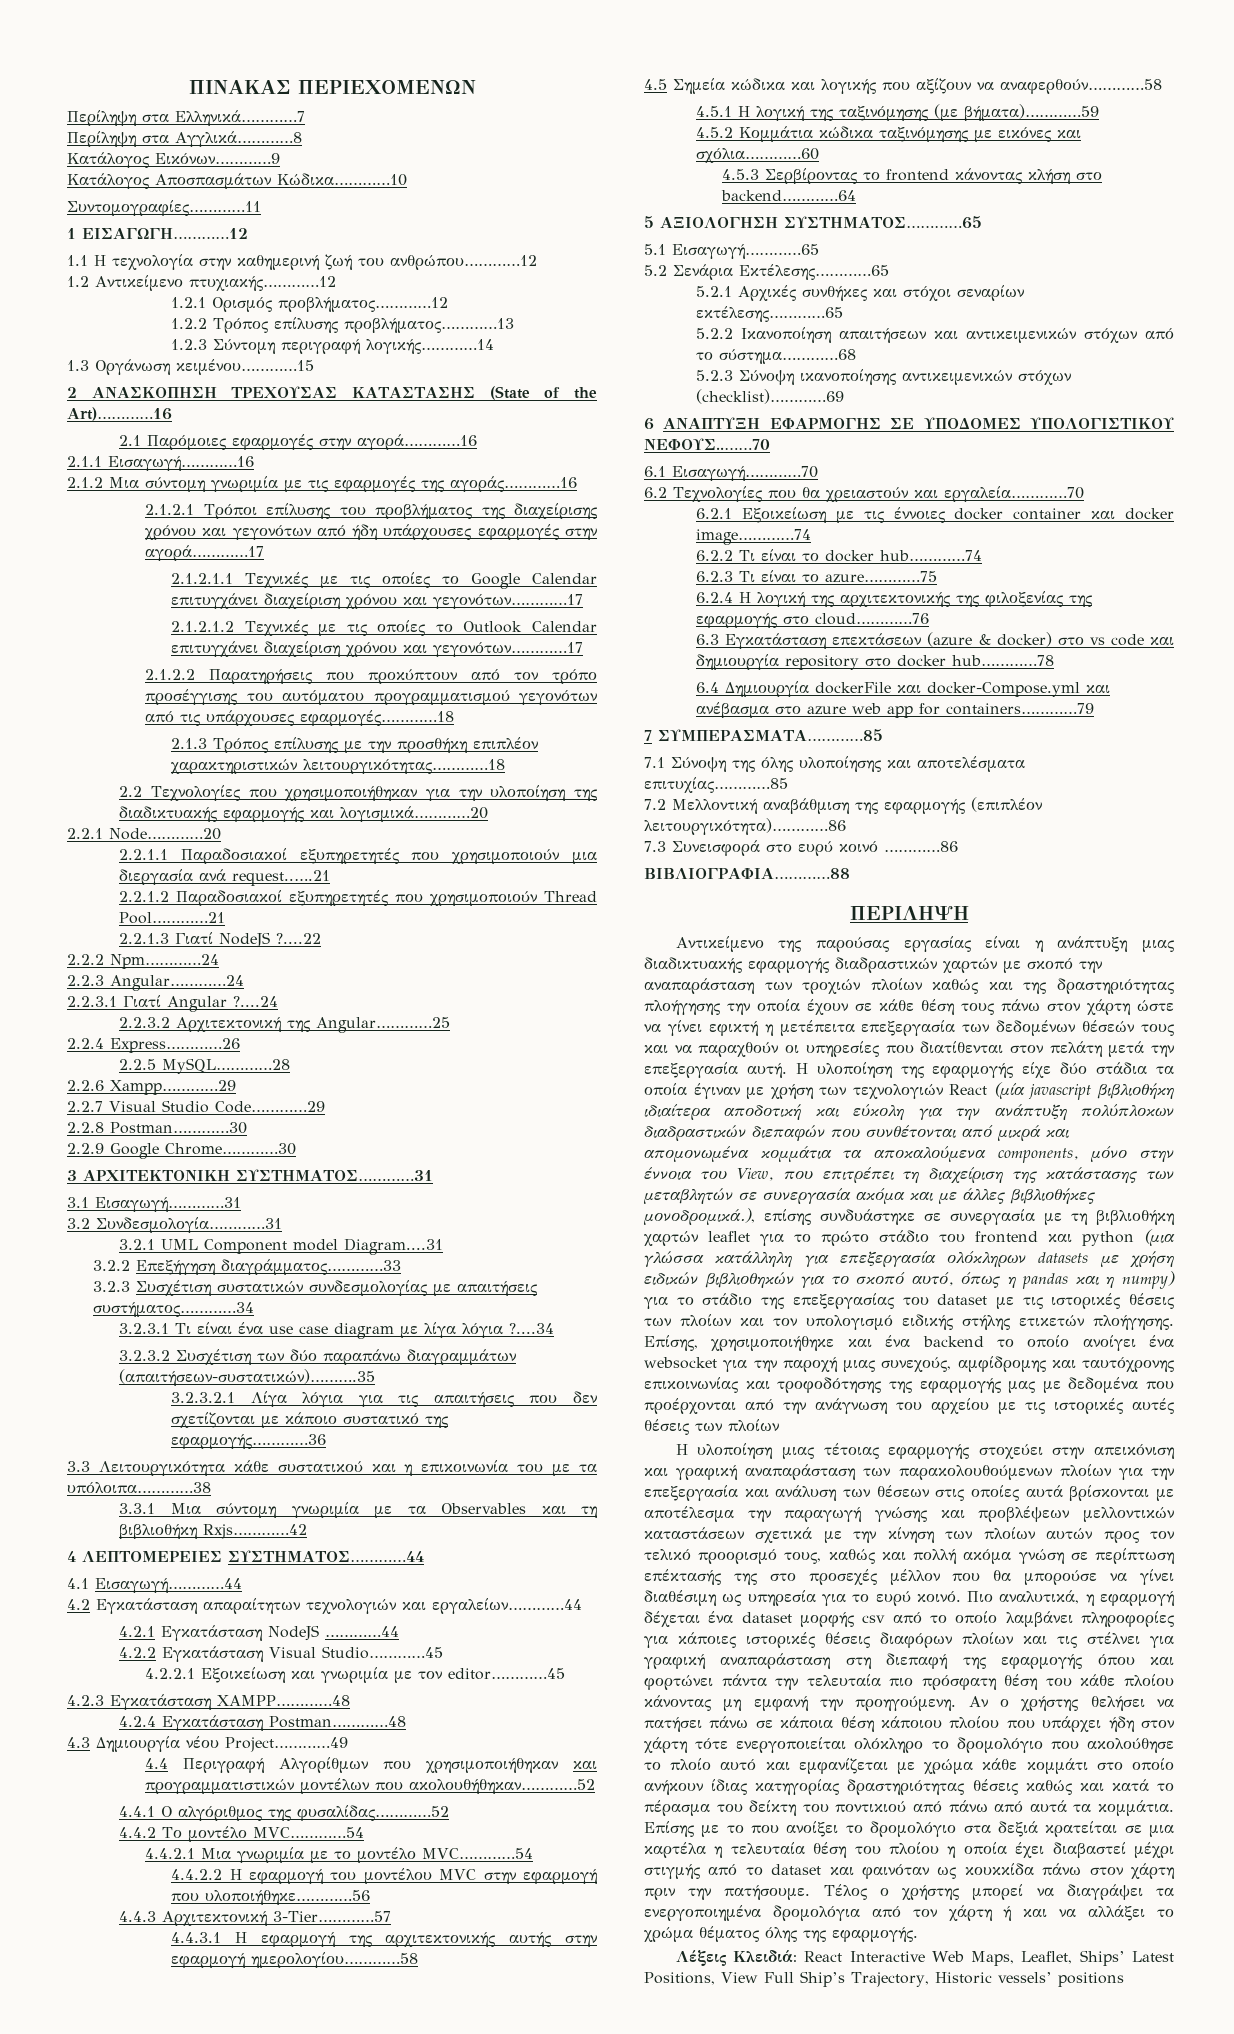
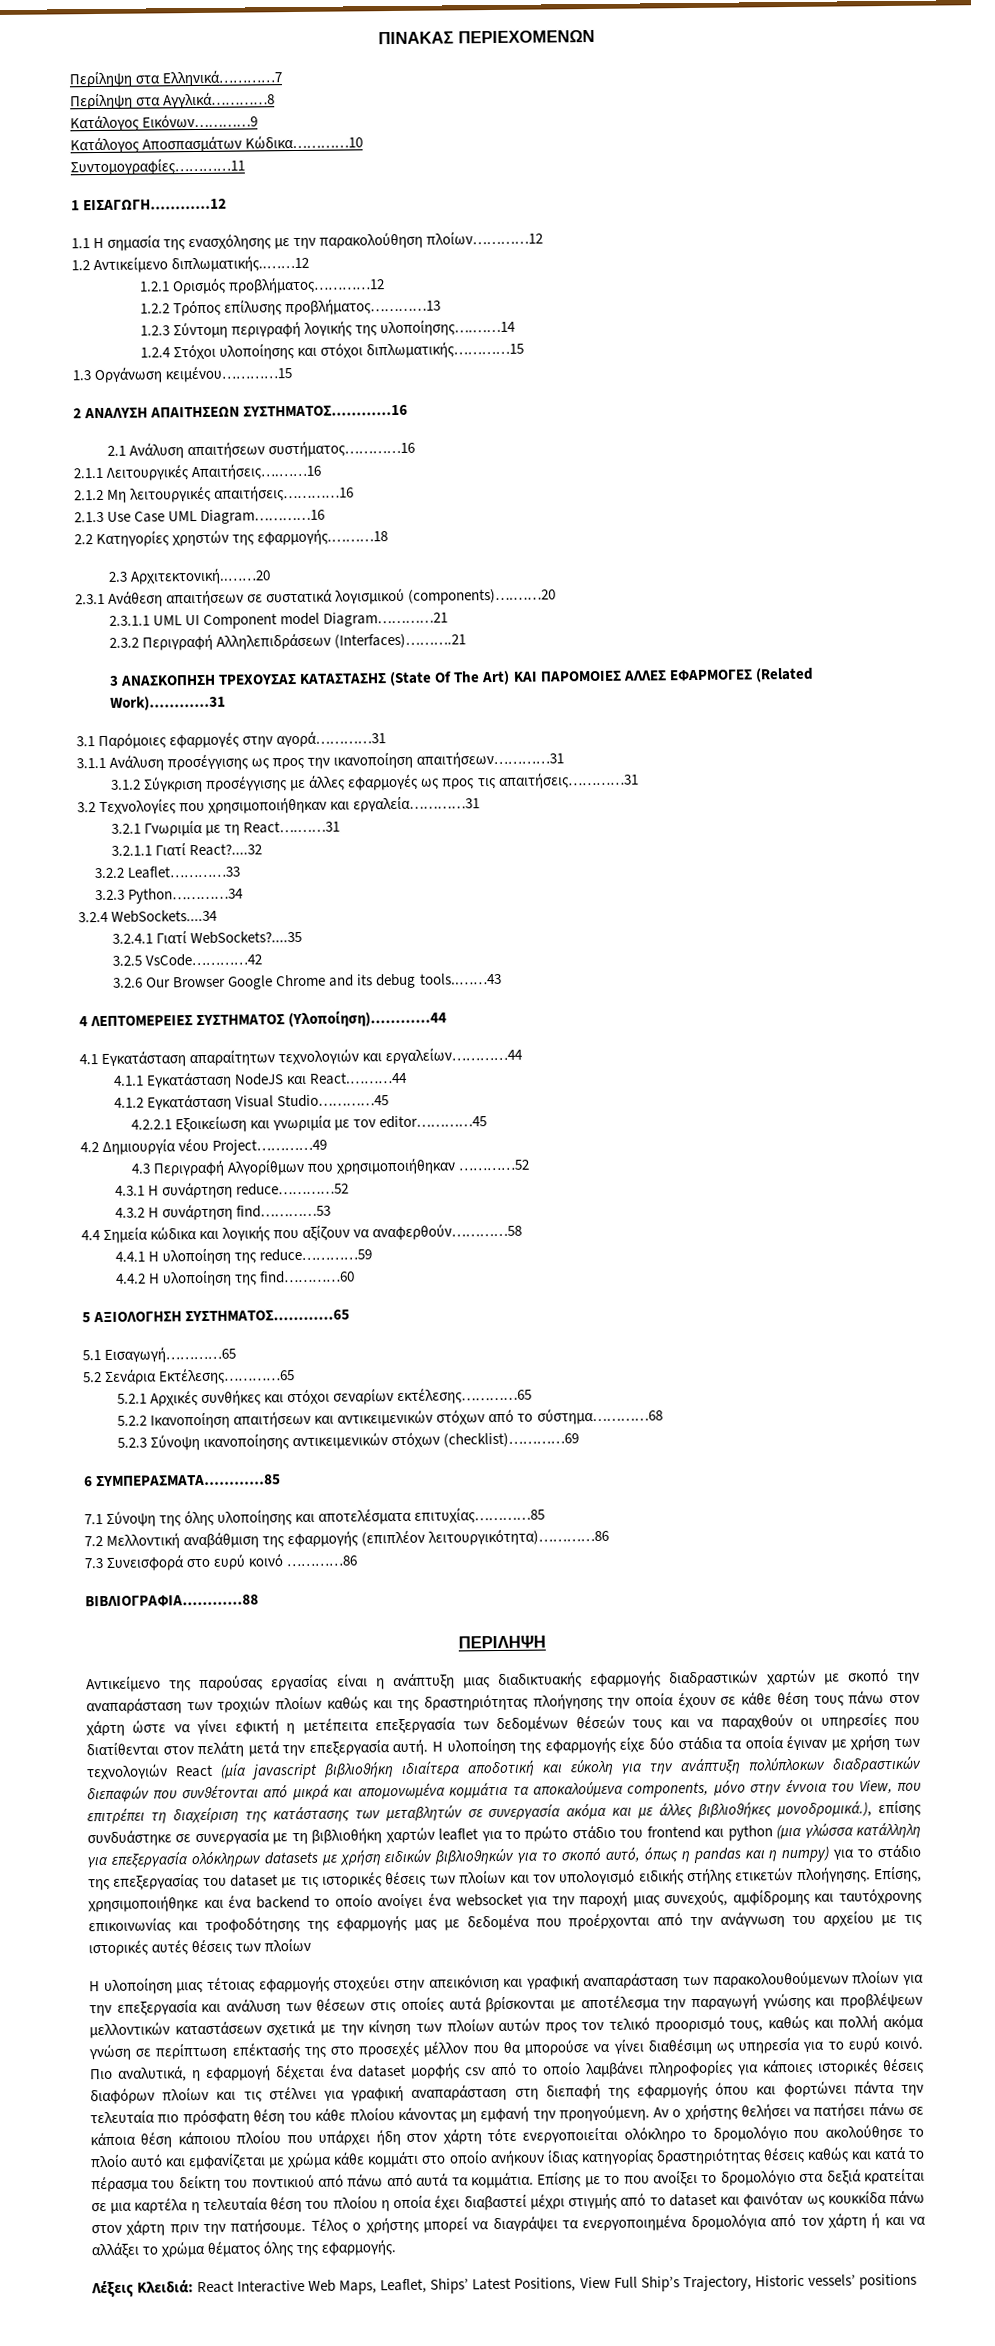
[112,254,537,270] τεχνολογία στην καθημερινή ζωή του ανθρώπου…………12 -> [107,231,544,251] σημασία της ενασχόλησης με την παρακολούθηση πλοίων…………12
[188,276,336,291] πτυχιακής…………12 -> [171,255,310,273] διπλωματικής..……12
[366,339,495,354] [67,359,314,375] [67,386,597,400] [67,407,172,421] [119,434,478,450] [67,456,254,471] [67,476,577,492] [145,503,597,519] [145,524,598,540] [145,545,265,561] [171,572,597,589] [171,593,584,609] [171,620,597,636] [171,641,584,657] [145,669,597,684] [145,689,597,705] [145,710,455,726] [171,737,539,753] [171,759,506,774] [119,785,597,801] [119,806,489,822] [67,828,221,840] [119,848,597,864] [119,869,331,886] [119,890,597,906] [119,912,226,924] [119,932,322,948] [67,954,219,969] [67,975,244,991] [67,995,278,1012] [119,1017,451,1033] [67,1038,240,1053] [119,1058,291,1074] [67,1080,236,1095] [67,1100,325,1113] [67,1122,247,1134] [67,1143,296,1159] [67,1169,433,1181] [67,1197,241,1212] [67,1217,282,1233] [119,1238,444,1255] λογικής…………14 // 1.3 Οργάνωση κειμένου…………15 // 2 ΑΝΑΣΚΟΠΗΣΗ ΤΡΕΧΟΥΣΑΣ ΚΑΤΑΣΤΑΣΗΣ (State of the Art)…………16 // 2.1 Παρόμοιες εφαρμογές στην αγορά…………16 // 2.1.1 Εισαγωγή…………16 // 2.1.2 Μια σύντομη γνωριμία με τις εφαρμογές της αγοράς…………16 // 2.1.2.1 Τρόποι επίλυσης του προβλήματος της διαχείρισης χρόνου και γεγονότων από ήδη υπάρχουσες εφαρμογές στην αγορά…………17 // 2.1.2.1.1 Τεχνικές με τις οποίες το Google Calendar επιτυγχάνει διαχείριση χρόνου και γεγονότων…………17 // 2.1.2.1.2 Τεχνικές με τις οποίες το Outlook Calendar επιτυγχάνει διαχείριση χρόνου και γεγονότων…………17 // 2.1.2.2 Παρατηρήσεις που προκύπτουν από τον τρόπο προσέγγισης του αυτόματου προγραμματισμού γεγονότων από τις υπάρχουσες εφαρμογές…………18 // 2.1.3 Τρόπος επίλυσης με την προσθήκη επιπλέον χαρακτηριστικών λειτουργικότητας…………18 // 2.2 Τεχνολογίες που χρησιμοποιήθηκαν για την υλοποίηση της διαδικτυακής εφαρμογής και λογισμικά…………20 // 2.2.1 Node…………20 // 2.2.1.1 Παραδοσιακοί εξυπηρετητές που χρησιμοποιούν μια διεργασία ανά request..….21 // 2.2.1.2 Παραδοσιακοί εξυπηρετητές που χρησιμοποιούν Thread Pool…………21 // 2.2.1.3 Γιατί NodeJS ?....22 // 2.2.2 Npm…………24 // 2.2.3 Angular…………24 // 2.2.3.1 Γιατί Angular ?....24 // 2.2.3.2 Αρχιτεκτονική της Angular…………25 // 2.2.4 Express…………26 // 2.2.5 MySQL…………28 // 2.2.6 Xampp…………29 // 2.2.7 Visual Studio Code…………29 // 2.2.8 Postman…………30 // 2.2.9 Google Chrome…………30 // 3 ΑΡΧΙΤΕΚΤΟΝΙΚΗ ΣΥΣΤΗΜΑΤΟΣ…………31 // 3.1 Εισαγωγή…………31 // 3.2 Συνδεσμολογία…………31 // 3.2.1 UML Component model Diagram....31 -> [304,319,517,337] [140,341,525,361] [72,366,293,384] [73,404,409,419] [107,440,416,459] [73,463,322,481] [74,485,355,503] [74,508,326,524] [74,529,389,548] [108,568,272,585] [75,588,557,607] [109,611,449,629] [109,633,467,651] [109,667,814,687] [110,695,227,711] [76,731,387,750] [76,751,565,771] [111,772,639,793] [77,796,481,816] [111,820,341,837] [111,843,263,857] λογικής της υλοποίησης….……14 // 1.2.4 Στόχοι υλοποίησης και στόχοι διπλωματικής…………15 // 1.3 Οργάνωση κειμένου…………15 // 2 ΑΝΑΛΥΣΗ ΑΠΑΙΤΗΣΕΩΝ ΣΥΣΤΗΜΑΤΟΣ…………16 // 2.1 Ανάλυση απαιτήσεων συστήματος…………16 // 2.1.1 Λειτουργικές Απαιτήσεις….……16 // 2.1.2 Μη λειτουργικές απαιτήσεις…………16 // 2.1.3 Use Case UML Diagram…………16 // 2.2 Κατηγορίες χρηστών της εφαρμογής.………18 // 2.3 Αρχιτεκτονική..……20 // 2.3.1 Ανάθεση απαιτήσεων σε συστατικά λογισμικού (components)….……20 // 2.3.1.1 UML UI Component model Diagram…………21 // 2.3.2 Περιγραφή Αλληλεπιδράσεων (Interfaces)……….21 // 3 ΑΝΑΣΚΟΠΗΣΗ ΤΡΕΧΟΥΣΑΣ ΚΑΤΑΣΤΑΣΗΣ (State Of The Art) ΚΑΙ ΠΑΡΟΜΟΙΕΣ ΑΛΛΕΣ ΕΦΑΡΜΟΓΕΣ (Related Work)…………31 // 3.1 Παρόμοιες εφαρμογές στην αγορά…………31 // 3.1.1 Ανάλυση προσέγγισης ως προς την ικανοποίηση απαιτήσεων…………31 // 3.1.2 Σύγκριση προσέγγισης με άλλες εφαρμογές ως προς τις απαιτήσεις…………31 // 3.2 Τεχνολογίες που χρησιμοποιήθηκαν και εργαλεία…………31 // 3.2.1 Γνωριμία με τη React….……31 // 3.2.1.1 Γιατί React?....32
[136,1259,402,1275] Επεξήγηση διαγράμματος…………33 -> [127,865,241,879] Leaflet…………33
[136,1280,538,1296] [93,1302,255,1317] [119,1322,555,1339] [119,1349,517,1365] [119,1369,376,1386] [171,1391,597,1407] [171,1412,449,1428] [171,1434,327,1449] [67,1460,598,1476] [67,1482,211,1494] [119,1502,597,1518] [119,1524,308,1539] Συσχέτιση συστατικών συνδεσμολογίας με απαιτήσεις συστήματος…………34 // 3.2.3.1 Τι είναι ένα use case diagram με λίγα λόγια ?....34 // 3.2.3.2 Συσχέτιση των δύο παραπάνω διαγραμμάτων (απαιτήσεων-συστατικών)……….35 // 3.2.3.2.1 Λίγα λόγια για τις απαιτήσεις που δεν σχετίζονται με κάποιο συστατικό της εφαρμογής…………36 // 3.3 Λειτουργικότητα κάθε συστατικού και η επικοινωνία του με τα υπόλοιπα…………38 // 3.3.1 Μια σύντομη γνωριμία με τα Observables και τη βιβλιοθήκη Rxjs…………42 -> [128,887,245,904] [78,909,219,923] [112,930,303,945] [112,953,263,967] [113,972,502,990] Python…………34 // 3.2.4 WebSockets....34 // 3.2.4.1 Γιατί WebSockets?....35 // 3.2.5 VsCode…………42 // 3.2.6 Our Browser Google Chrome and its debug tools..……43
[228,1550,424,1562] ΣΥΣΤΗΜΑΤΟΣ…………44 -> [196,1009,448,1028] ΣΥΣΤΗΜΑΤΟΣ (Υλοποίηση)…………44
[95,1578,242,1593] [67,1599,90,1610] Εισαγωγή…………44 // 4.2 -> (98, 1059) none
[119,1626,156,1637] 4.2.1 -> [113,1075,145,1086] 4.1.1
[325,1626,400,1637] [119,1647,157,1658] …………44 // 4.2.2 -> [287,1071,409,1085] [114,1097,145,1108] και React.………44 // 4.1.2
[67,1694,350,1710] [119,1715,407,1731] [67,1737,90,1748] 4.2.3 Εγκατάσταση XAMPP…………48 // 4.2.4 Εγκατάσταση Postman…………48 // 4.3 -> [80,1142,99,1153] 4.2
[145,1758,169,1769] 4.4 -> [131,1163,151,1174] 4.3
[573,1761,597,1769] [145,1778,596,1794] [119,1805,450,1821] [119,1826,365,1842] [145,1847,534,1863] [171,1868,598,1884] [171,1890,371,1905] [119,1911,392,1926] [171,1932,597,1947] [171,1952,419,1968] [644,79,667,90] και προγραμματιστικών μοντέλων που ακολουθήθηκαν…………52 // 4.4.1 Ο αλγόριθμος της φυσαλίδας…………52 // 4.4.2 Το μοντέλο MVC…………54 // 4.4.2.1 Μια γνωριμία με το μοντέλο MVC…………54 // 4.4.2.2 Η εφαρμογή του μοντέλου MVC στην εφαρμογή που υλοποιήθηκε…………56 // 4.4.3 Αρχιτεκτονική 3-Tier…………57 // 4.4.3.1 Η εφαρμογή της αρχιτεκτονικής αυτής στην εφαρμογή ημερολογίου…………58 // 4.5 -> [458,1159,530,1171] [115,1182,350,1199] [115,1204,332,1221] [81,1230,101,1241] …………52 // 4.3.1 Η συνάρτηση reduce…………52 // 4.3.2 H συνάρτηση find…………53 // 4.4
[696,104,1100,121] [696,126,1082,142] [696,148,820,163] [722,168,1103,184] [721,190,857,201] 4.5.1 Η λογική της ταξινόμησης (με βήματα)…………59 // 4.5.2 Κομμάτια κώδικα ταξινόμησης με εικόνες και σχόλια…………60 // 4.5.3 Σερβίροντας το frontend κάνοντας κλήση στο backend…………64 -> [115,1248,373,1265] [116,1270,356,1287] 4.4.1 Η υλοποίηση της reduce…………59 // 4.4.2 Η υλοποίηση της find…………60
[663,417,1174,429] [644,438,770,450] [644,466,818,481] [644,486,1084,502] [696,507,1174,523] [696,529,812,545] [696,549,983,562] [696,570,938,583] [696,591,1093,607] [696,613,930,628] [696,632,1174,649] [696,654,1055,670] [696,681,1111,697] [696,702,1095,718] [644,730,652,741] ΑΝΑΠΤΥΞΗ ΕΦΑΡΜΟΓΗΣ ΣΕ ΥΠΟΔΟΜΕΣ ΥΠΟΛΟΓΙΣΤΙΚΟΥ ΝΕΦΟΥΣ..……70 // 6.1 Εισαγωγή…………70 // 6.2 Τεχνολογίες που θα χρειαστούν και εργαλεία…………70 // 6.2.1 Εξοικείωση με τις έννοιες docker container και docker image…………74 // 6.2.2 Τι είναι το docker hub…………74 // 6.2.3 Τι είναι το azure…………75 // 6.2.4 Η λογική της αρχιτεκτονικής της φιλοξενίας της εφαρμογής στο cloud…………76 // 6.3 Εγκατάσταση επεκτάσεων (azure & docker) στο vs code και δημιουργία repository στο docker hub…………78 // 6.4 Δημιουργία dockerFile και docker-Compose.yml και ανέβασμα στο azure web app for containers…………79 // 7 -> (93, 1481) none

